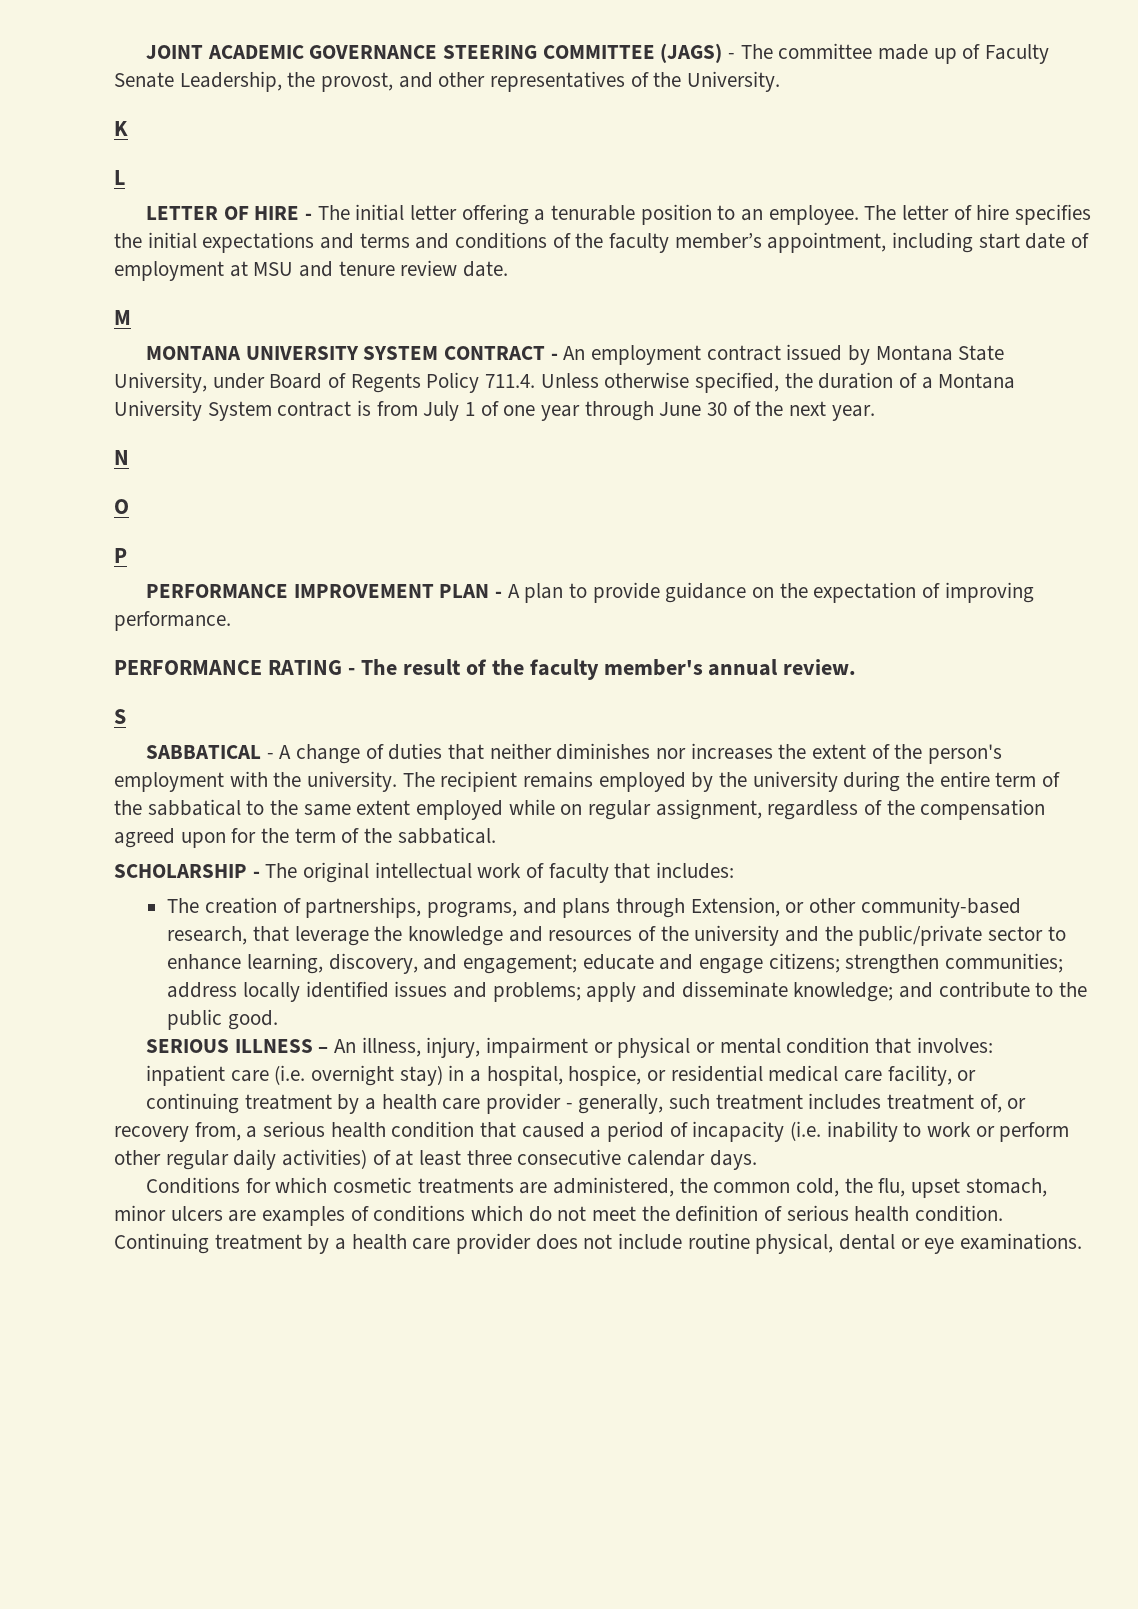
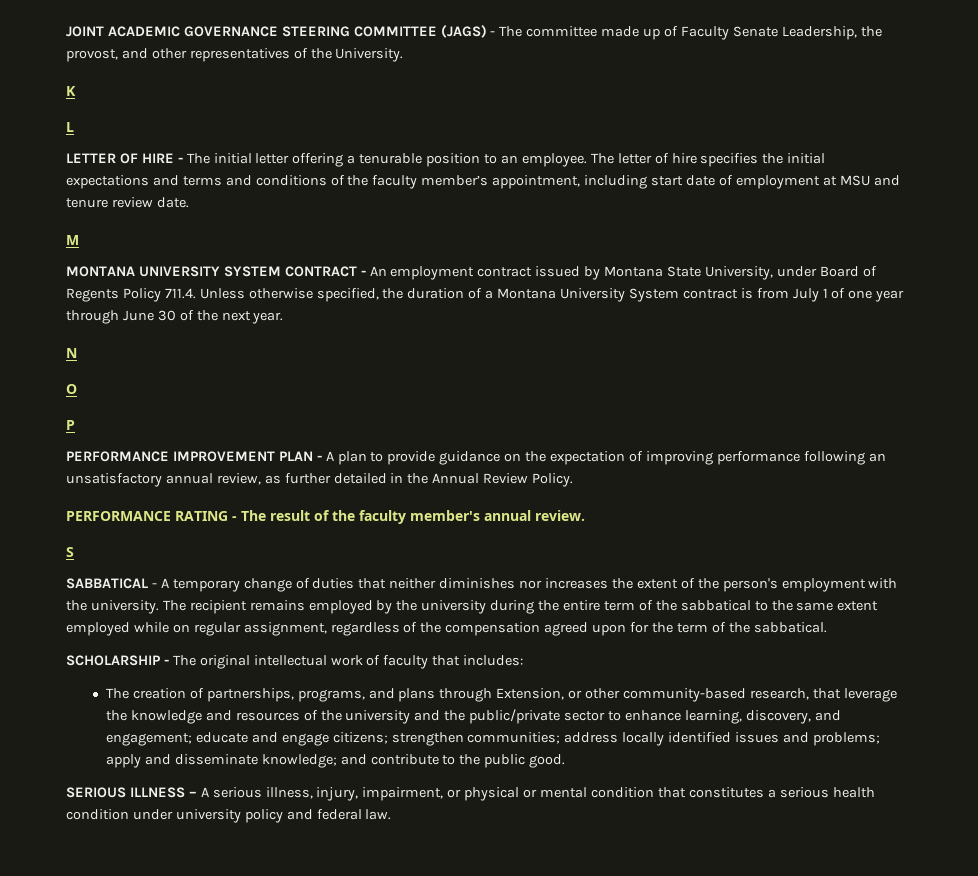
[114,611,231,631] performance. -> [716,451,886,465] [66,473,574,487] performance following an unsatisfactory annual review, as further detailed in the Annual Review Policy.
(292, 752) none -> [172,579,240,592] temporary
[333,1039,356,1053] An -> [200,787,262,798] A serious
[485,1037,588,1058] impairment -> [362,787,444,801] impairment,
[916,1037,993,1053] [145,1065,977,1086] [145,1093,1027,1114] [114,1121,1070,1142] [114,1149,757,1170] [145,1177,1047,1198] [114,1205,1004,1226] [114,1233,1083,1254] involves: // inpatient care (i.e. overnight stay) in a hospital, hospice, or residential medical care facility, or // continuing treatment by a health care provider - generally, such treatment includes treatment of, or recovery from, a serious health condition that caused a period of incapacity (i.e. inability to work or perform other regular daily activities) of at least three consecutive calendar days. // Conditions for which cosmetic treatments are administered, the common cold, the flu, upset stomach, minor ulcers are examples of conditions which do not meet the definition of serious health condition. Continuing treatment by a health care provider does not include routine physical, dental or eye examinations. -> [688,787,875,798] [66,809,392,823] constitutes a serious health condition under university policy and federal law.

